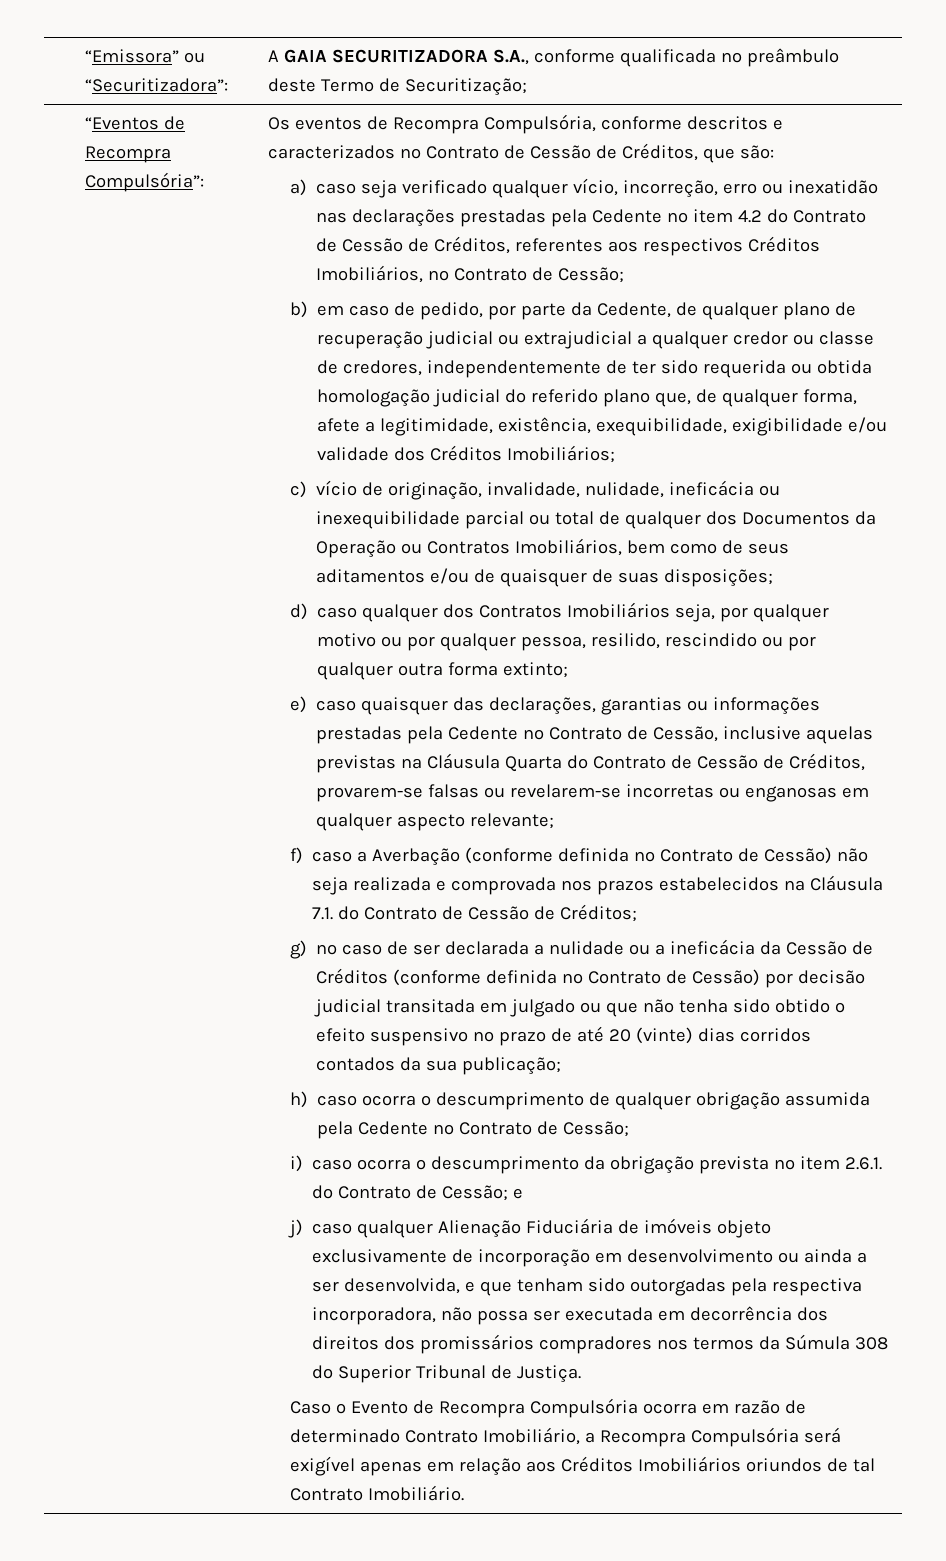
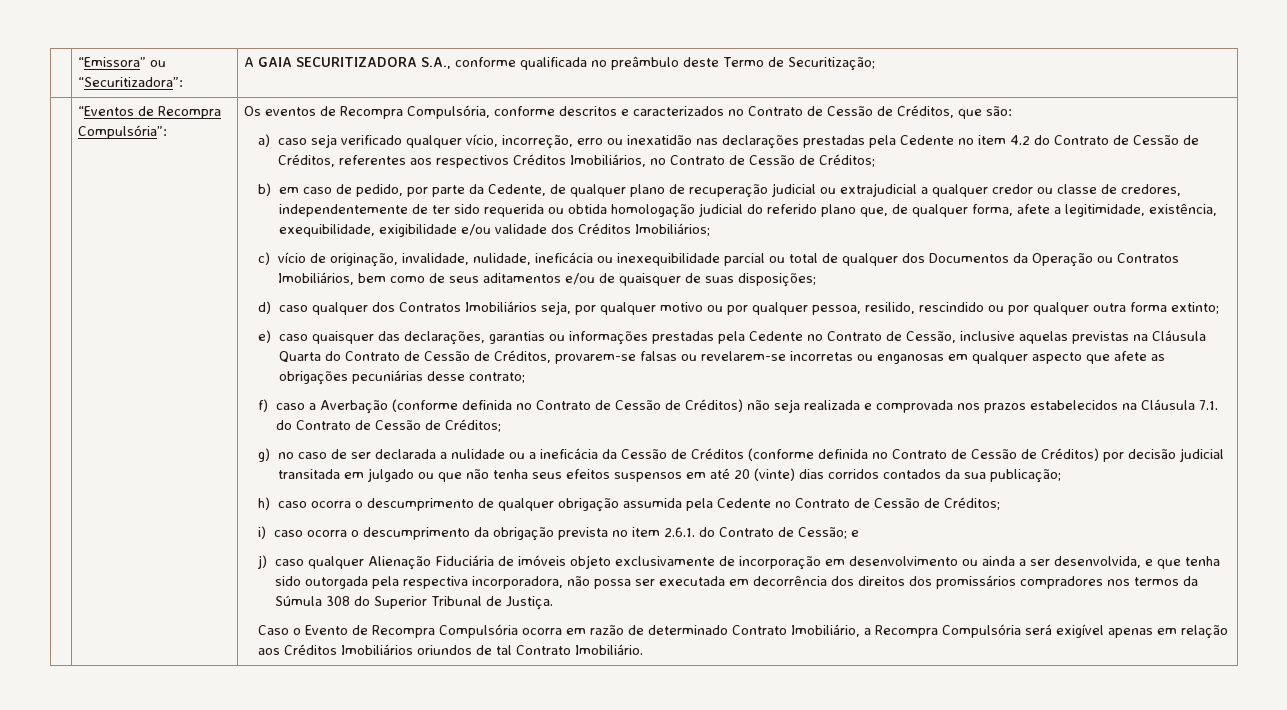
[557,267,624,283] Cessão; -> [748,154,875,167] Cessão de Créditos;
[469,813,554,829] relevante; -> [1085,351,1165,364] [278,370,525,385] que afete as obrigações pecuniárias desse contrato;
[763,847,832,864] Cessão) -> [614,399,743,412] Cessão de Créditos)
[691,969,760,986] Cessão) -> [970,448,1099,461] Cessão de Créditos)
[732,999,845,1013] [315,1028,572,1046] sido obtido o efeito suspensivo no prazo de -> [531,469,706,482] seus efeitos suspensos em
[562,1121,629,1137] Cessão; -> [873,497,1000,510] Cessão de Créditos;
[516,1278,726,1296] tenham sido outorgadas -> [1184,556,1220,566] [274,576,368,589] tenha sido outorgada

